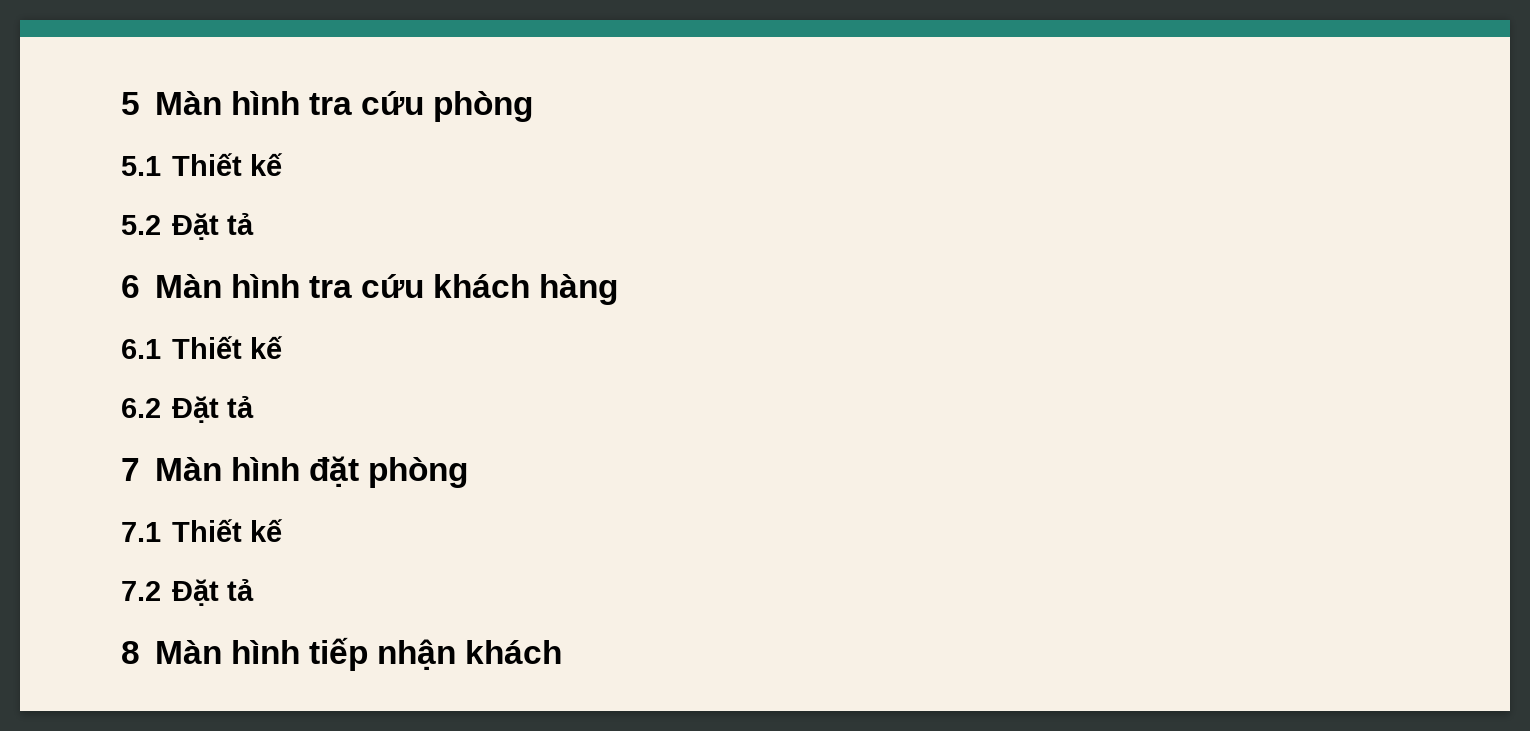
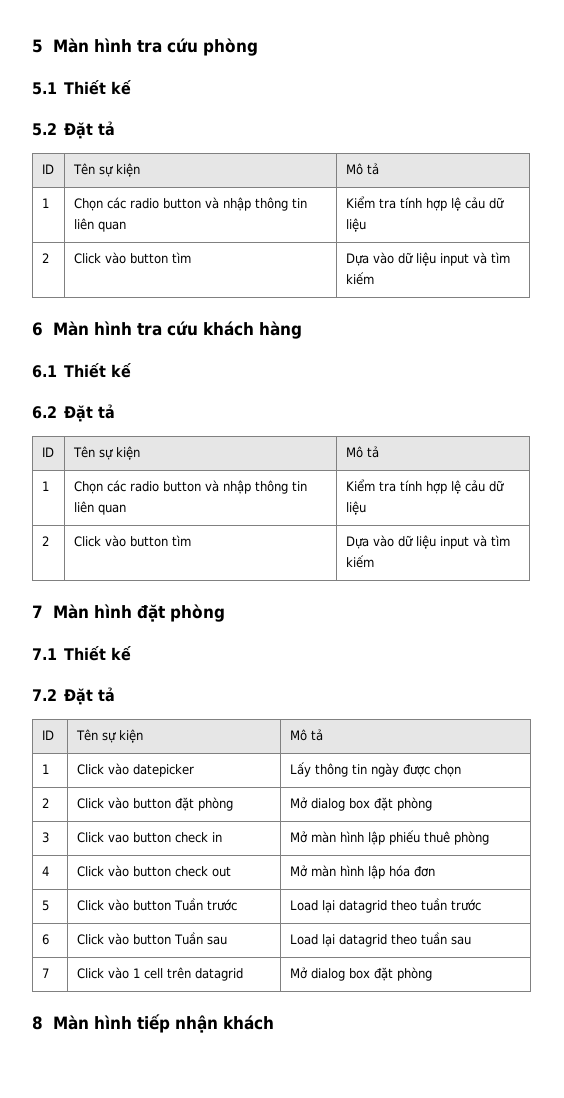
(254, 224) none -> [41,164,54,174] [72,163,140,177] [345,163,379,175] [41,198,49,208] [73,197,307,211] [73,218,126,232] [345,196,504,211] [345,218,366,232] [41,253,49,263] [73,252,191,264] [345,252,510,266] [345,272,374,285] // ID | Tên sự kiện | Mô tả // 1 | Chọn các radio button và nhập thông tin liên quan | Kiểm tra tính hợp lệ cảu dữ liệu // 2 | Click vào button tìm | Dựa vào dữ liệu input và tìm kiếm
(254, 407) none -> [41,447,54,457] [72,446,140,460] [345,446,379,458] [41,481,49,491] [73,480,307,494] [73,501,126,515] [345,479,504,494] [345,501,366,515] [41,536,49,546] [73,535,191,547] [345,535,510,549] [345,555,374,568] // ID | Tên sự kiện | Mô tả // 1 | Chọn các radio button và nhập thông tin liên quan | Kiểm tra tính hợp lệ cảu dữ liệu // 2 | Click vào button tìm | Dựa vào dữ liệu input và tìm kiếm
(254, 590) none -> [41,730,54,740] [75,729,143,743] [289,729,323,741] [41,764,49,774] [76,763,194,777] [289,762,461,777] [41,798,49,808] [76,797,233,811] [289,797,432,811] [41,832,49,843] [76,832,222,843] [289,830,489,845] [41,866,49,876] [76,865,231,877] [289,865,435,879] [41,900,49,911] [76,898,237,911] [289,898,481,913] [41,934,49,945] [76,932,227,945] [289,932,471,947] [41,968,49,978] [76,967,243,981] [289,967,432,981] // ID | Tên sự kiện | Mô tả // 1 | Click vào datepicker | Lấy thông tin ngày được chọn // 2 | Click vào button đặt phòng | Mở dialog box đặt phòng // 3 | Click vao button check in | Mở màn hình lập phiếu thuê phòng // 4 | Click vào button check out | Mở màn hình lập hóa đơn // 5 | Click vào button Tuần trước | Load lại datagrid theo tuần trước // 6 | Click vào button Tuần sau | Load lại datagrid theo tuần sau // 7 | Click vào 1 cell trên datagrid | Mở dialog box đặt phòng

